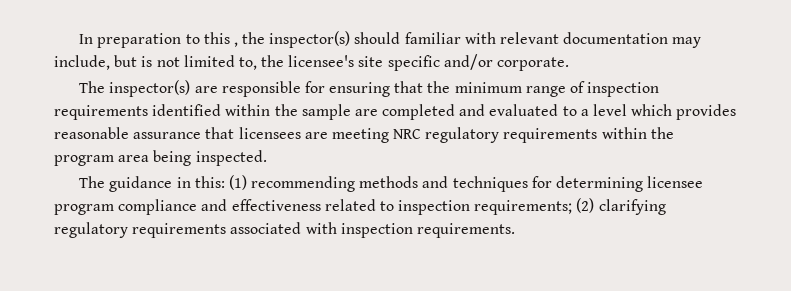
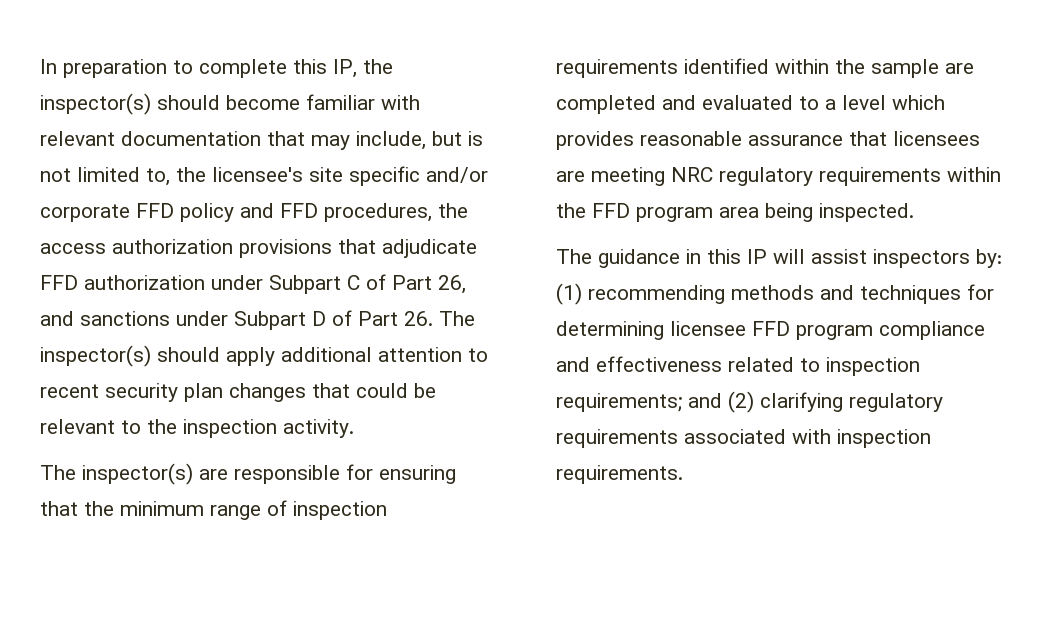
[203,32,238,47] this , -> [199,59,357,78] complete this IP,
(401, 38) none -> [226,95,300,110] become
(669, 38) none -> [267,131,305,146] that
[497,57,570,71] corporate. -> [40,203,468,222] [40,239,477,258] [40,274,466,294] [40,310,475,330] [40,345,488,367] [40,383,436,402] [40,419,354,438] corporate FFD policy and FFD procedures, the access authorization provisions that adjudicate FFD authorization under Subpart C of Part 26, and sanctions under Subpart D of Part 26. The inspector(s) should apply additional attention to recent security plan changes that could be relevant to the inspection activity.
(674, 133) none -> [592,203,630,218] FFD
[194,176,225,188] this: -> [707,249,1002,268] this IP will assist inspectors by:
(704, 182) none -> [752,321,790,336] FFD
(573, 207) none -> [688,393,722,408] and

